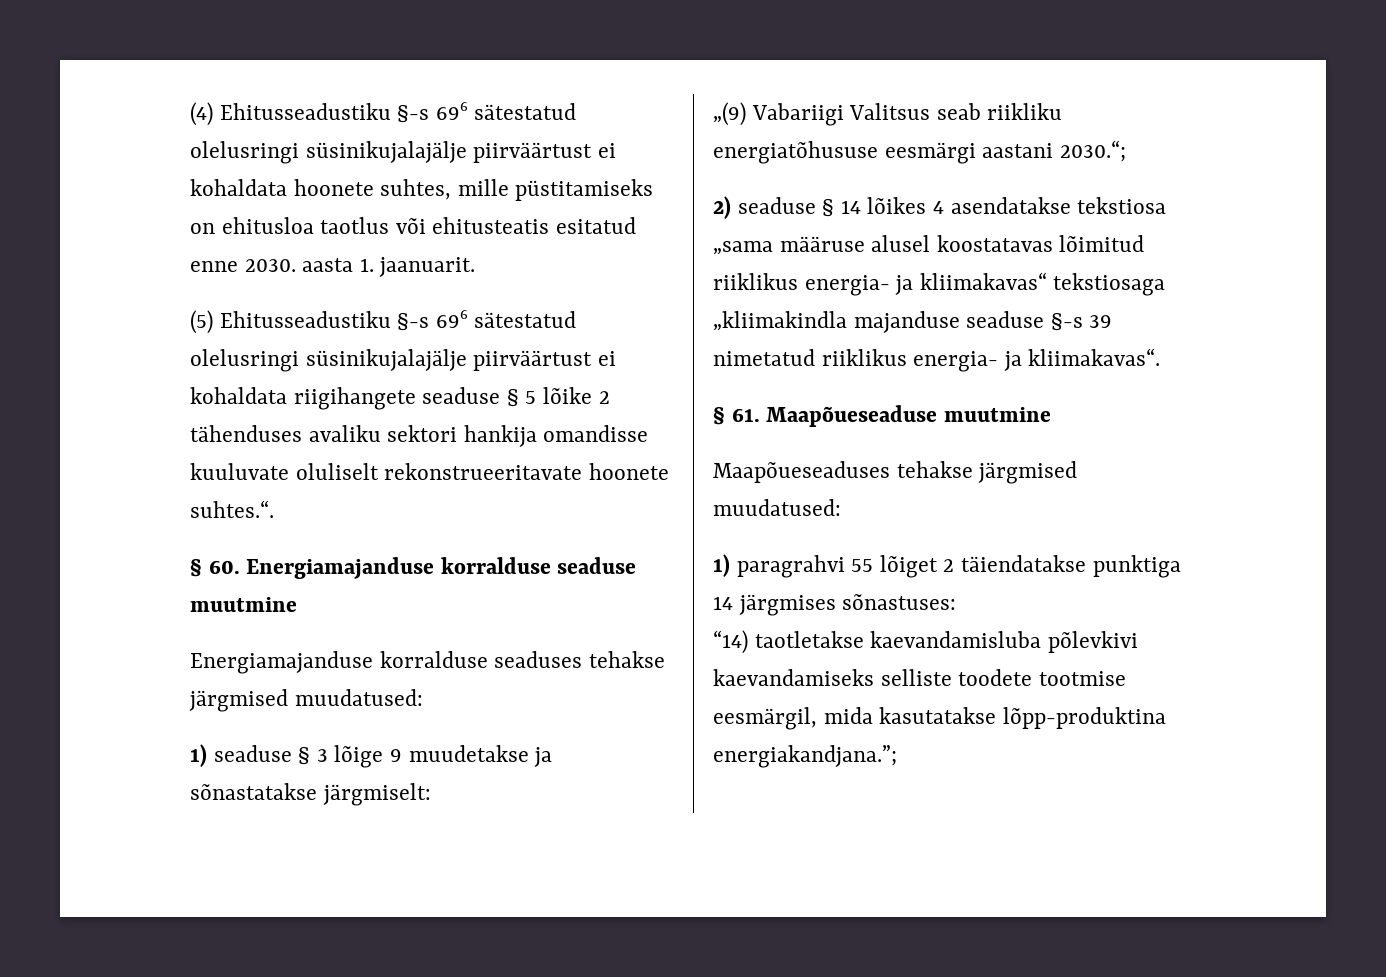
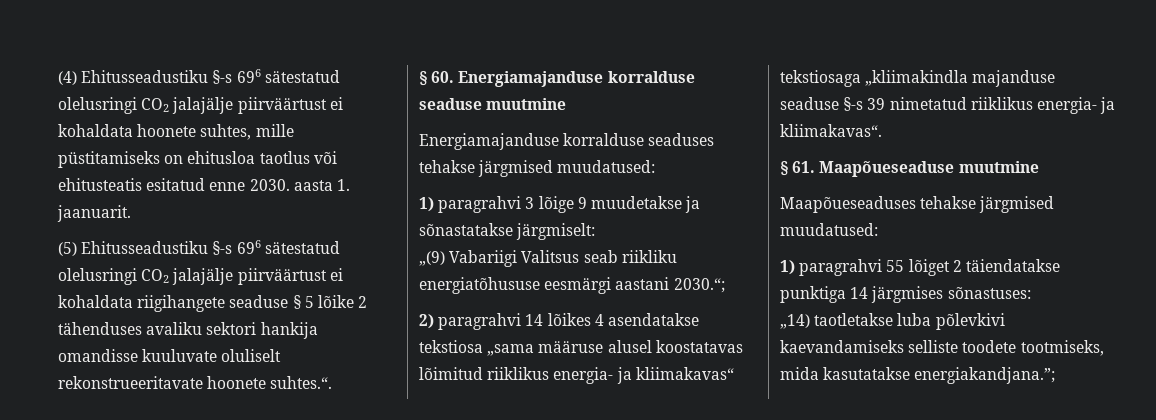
[305,141,467,163] süsinikujalajälje -> [141,97,234,114] CO2 jalajälje
[305,349,467,371] süsinikujalajälje -> [141,268,234,285] CO2 jalajälje
[213,745,311,765] seaduse § -> [438,196,522,213] paragrahvi
[737,197,835,217] seaduse § -> [438,313,522,330] paragrahvi
[713,630,1042,654] “14) taotletakse kaevandamisluba -> [780,313,932,329] „14) taotletakse luba
[1038,671,1126,686] [713,707,817,730] tootmise eesmärgil, -> [1020,340,1104,356] tootmiseks,
[1002,707,1166,729] lõpp-produktina -> (911, 373) none

